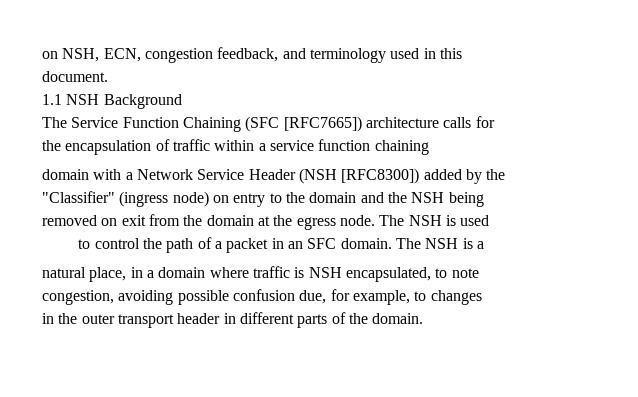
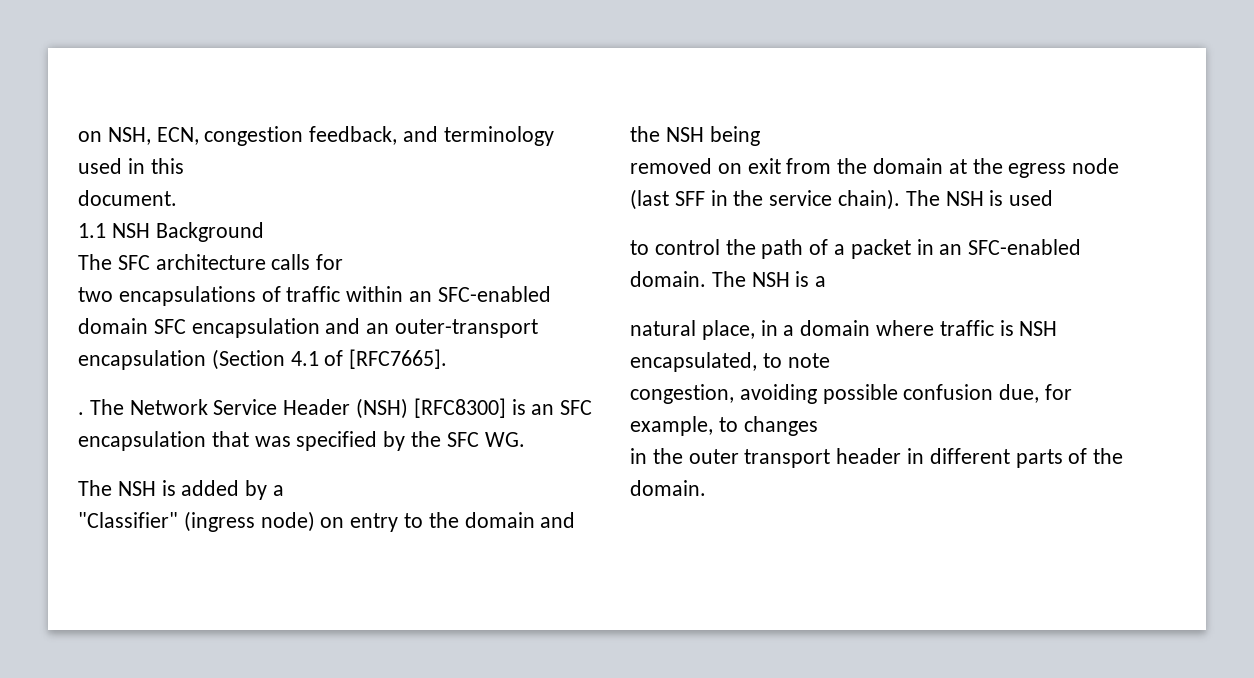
[71,116,362,132] Service Function Chaining (SFC [RFC7665]) -> [117,255,150,270] SFC
[42,140,152,155] the encapsulation -> [78,286,256,306] two encapsulations
[258,139,429,155] [42,168,420,184] a service function chaining // domain with a Network Service Header (NSH [RFC8300]) -> [409,286,551,302] [78,318,539,338] [78,349,448,370] [78,398,593,419] [78,431,525,451] [78,480,176,496] an SFC-enabled domain SFC encapsulation and an outer-transport encapsulation (Section 4.1 of [RFC7665]. // . The Network Service Header (NSH) [RFC8300] is an SFC encapsulation that was specified by the SFC WG. // The NSH is
[486,169,506,180] the -> [273,485,285,496] a
[339,215,375,226] node. -> [1072,158,1120,174] [630,189,901,210] node (last SFF in the service chain).
[307,238,337,249] SFC -> [968,239,1082,255] SFC-enabled

